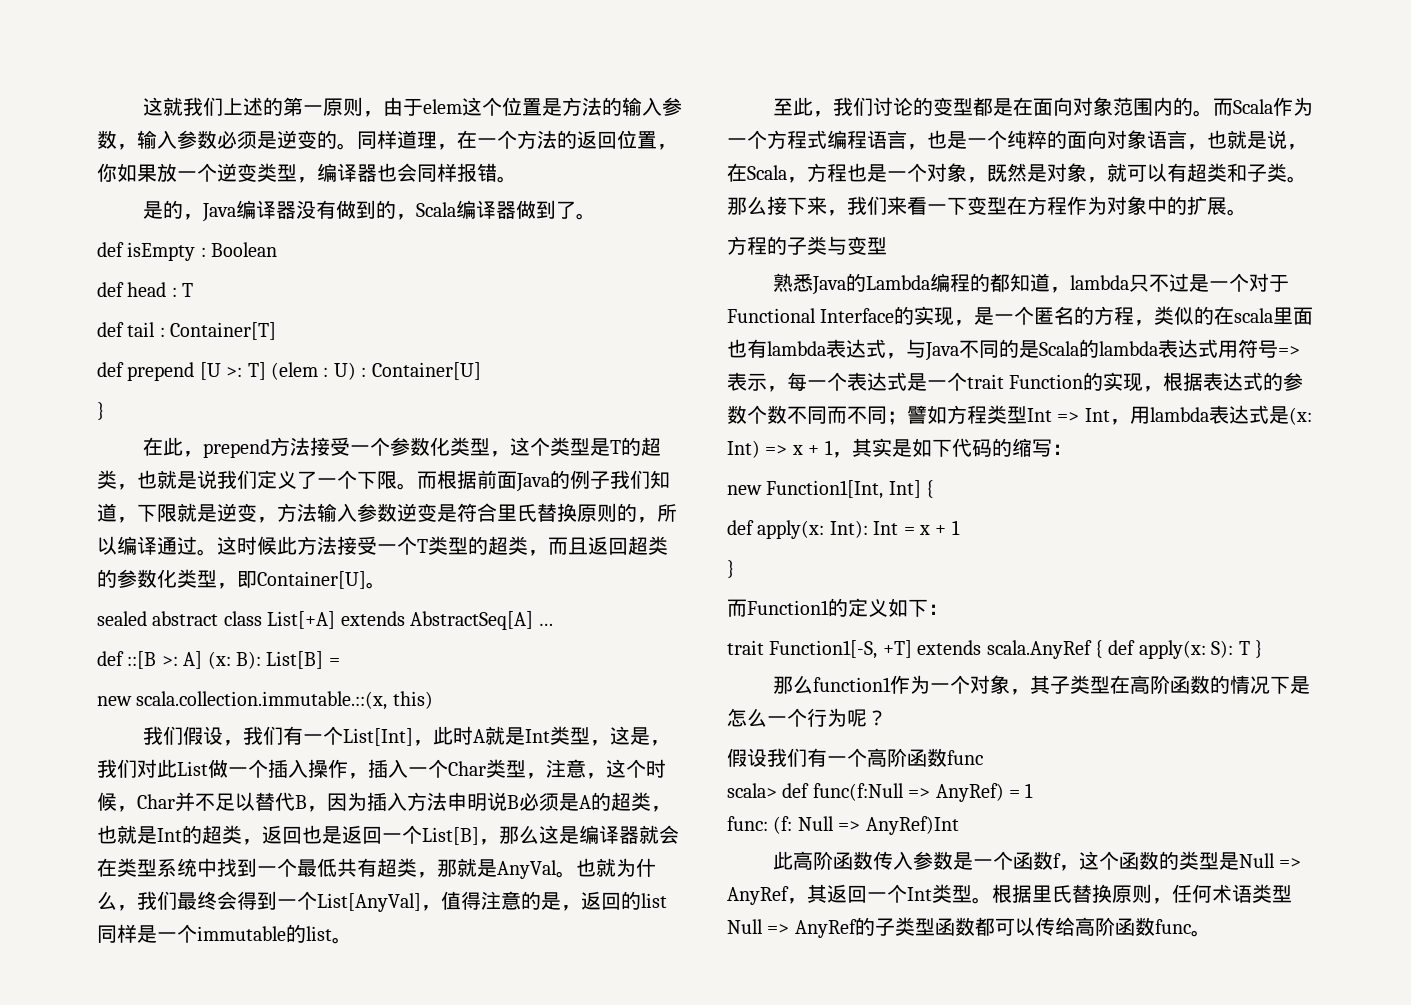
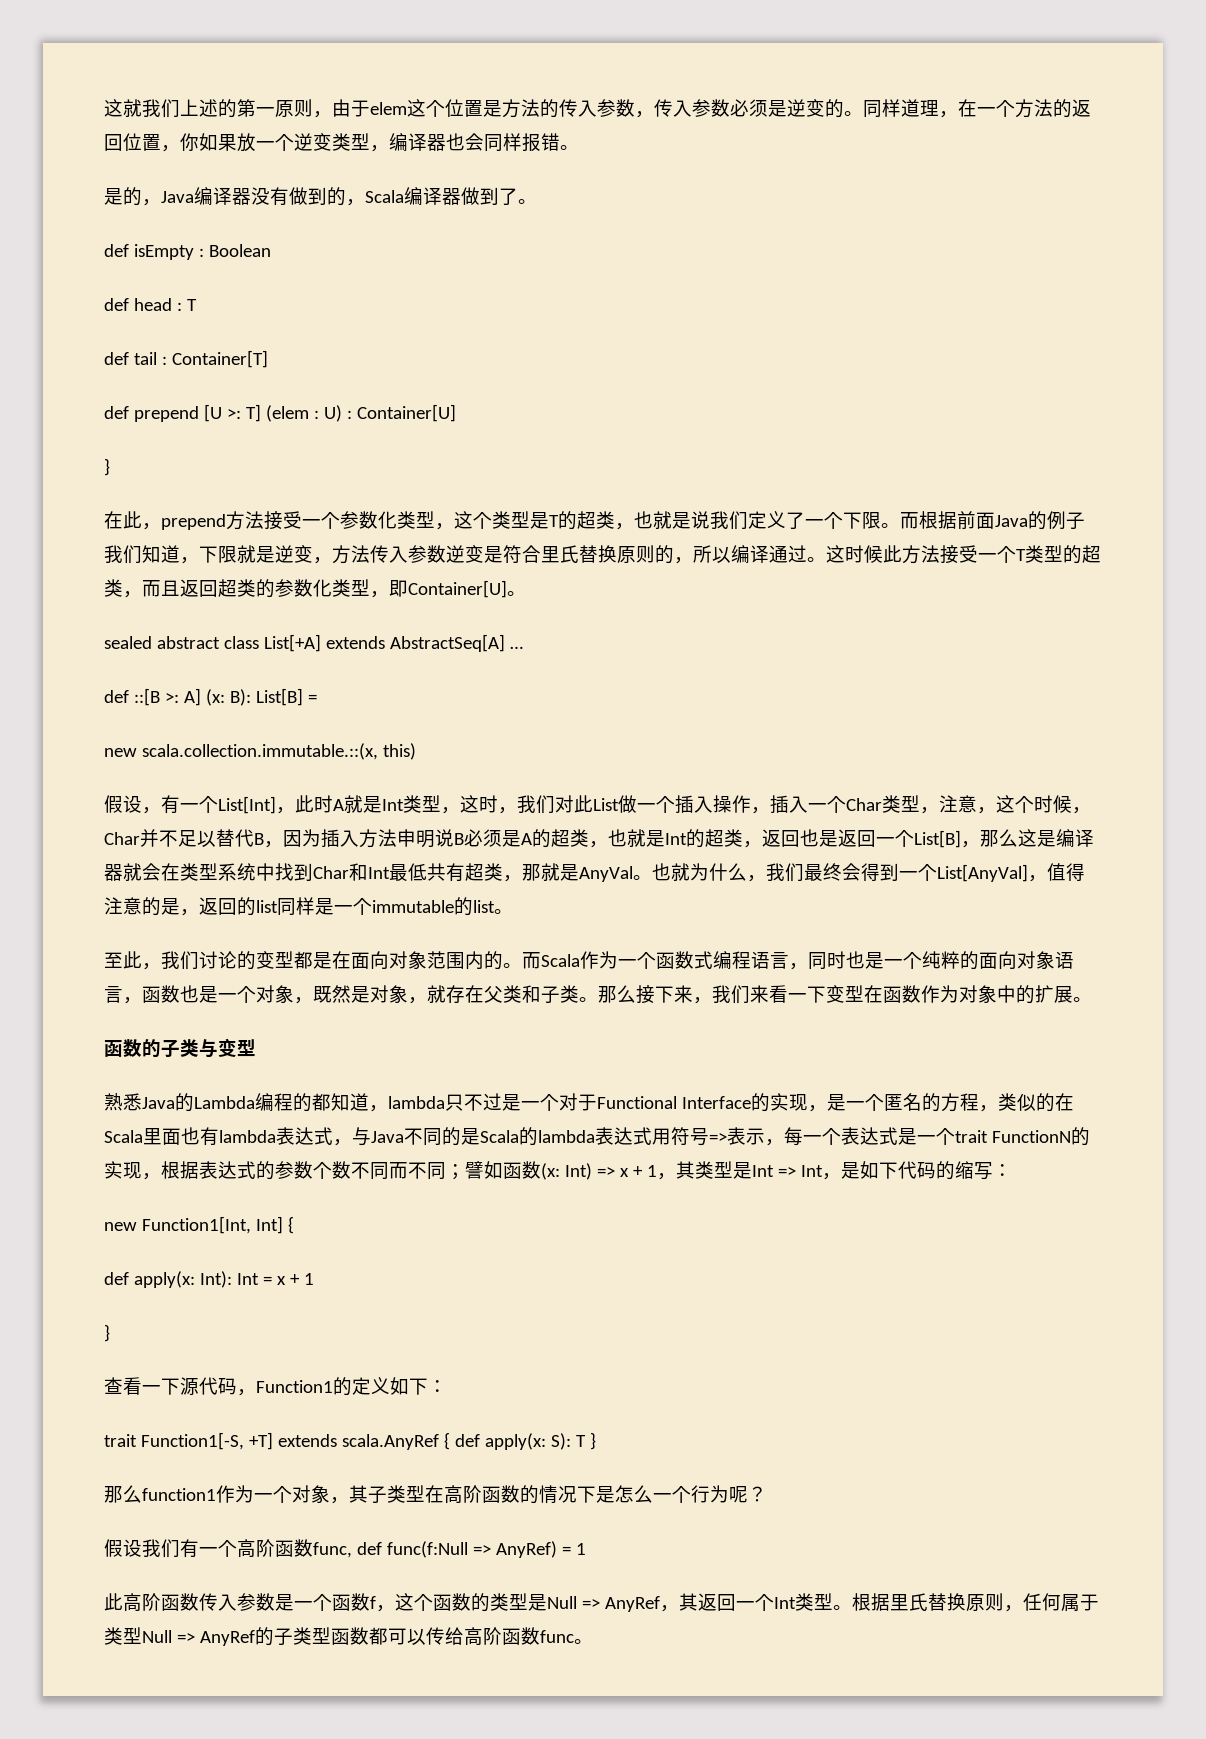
[621,97,642,116] 输 -> [559,99,578,117] 传
[137,130,157,149] 输 -> [654,99,673,117] 传
[317,503,337,522] 输 -> [370,545,389,563] 传
[142,726,283,746] 我们假设，我们 -> [104,795,161,814] 假设，
[629,727,650,745] 是 -> [479,795,498,813] 时
[257,858,297,877] 一个 -> [313,863,390,881] Char和Int
[767,130,807,149] 方程 -> [656,951,694,969] 函数
(927, 147) none -> [808,951,846,970] 同时
[1207,130,1307,150] [727,163,847,183] 也就是说，在Scala，方程 -> [142,985,180,1003] 函数
[1127,163,1207,182] 可以有超 -> [446,985,503,1003] 存在父
[1027,196,1067,215] 方程 -> [883,985,921,1003] 函数
[727,236,767,255] 方程 -> [104,1039,142,1057] 函数
[1234,308,1274,323] scala -> [104,1130,143,1143] Scala
[1009,374,1084,389] Function -> [991,1130,1071,1143] FunctionN
[947,405,1289,425] 方程类型Int => Int，用lambda表达式是 -> [503,1161,541,1179] 函数
[871,438,892,457] 实 -> [694,1161,841,1180] 类型是Int => Int，
[727,599,747,617] 而 -> [104,1377,256,1396] 查看一下源代码，
[947,750,983,765] [727,783,777,798] func // scala> -> [313,1542,352,1558] func,
[727,816,959,835] // func: (f: Null => AnyRef)Int -> (586, 1549) none
[1212,884,1252,903] 术语 -> [1060,1594,1099,1612] 属于

